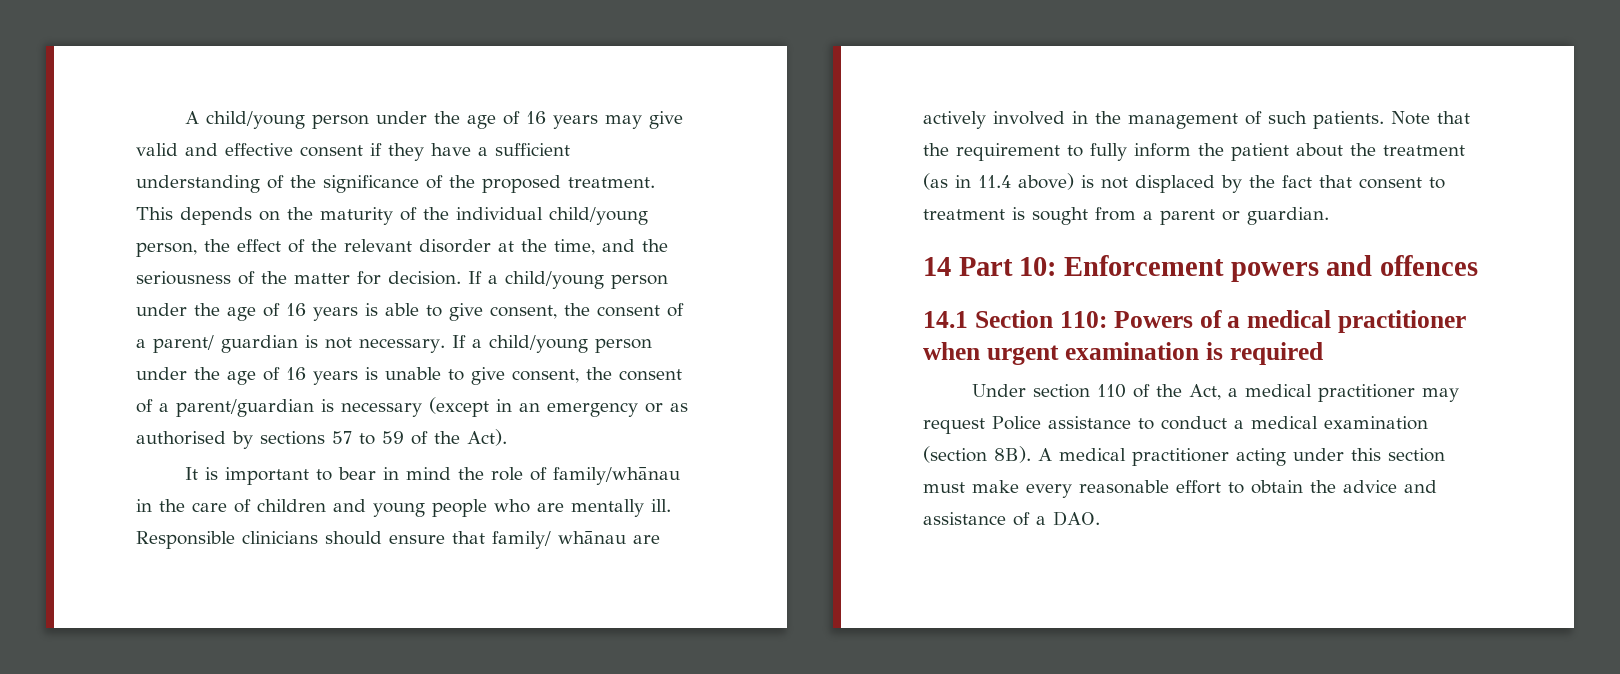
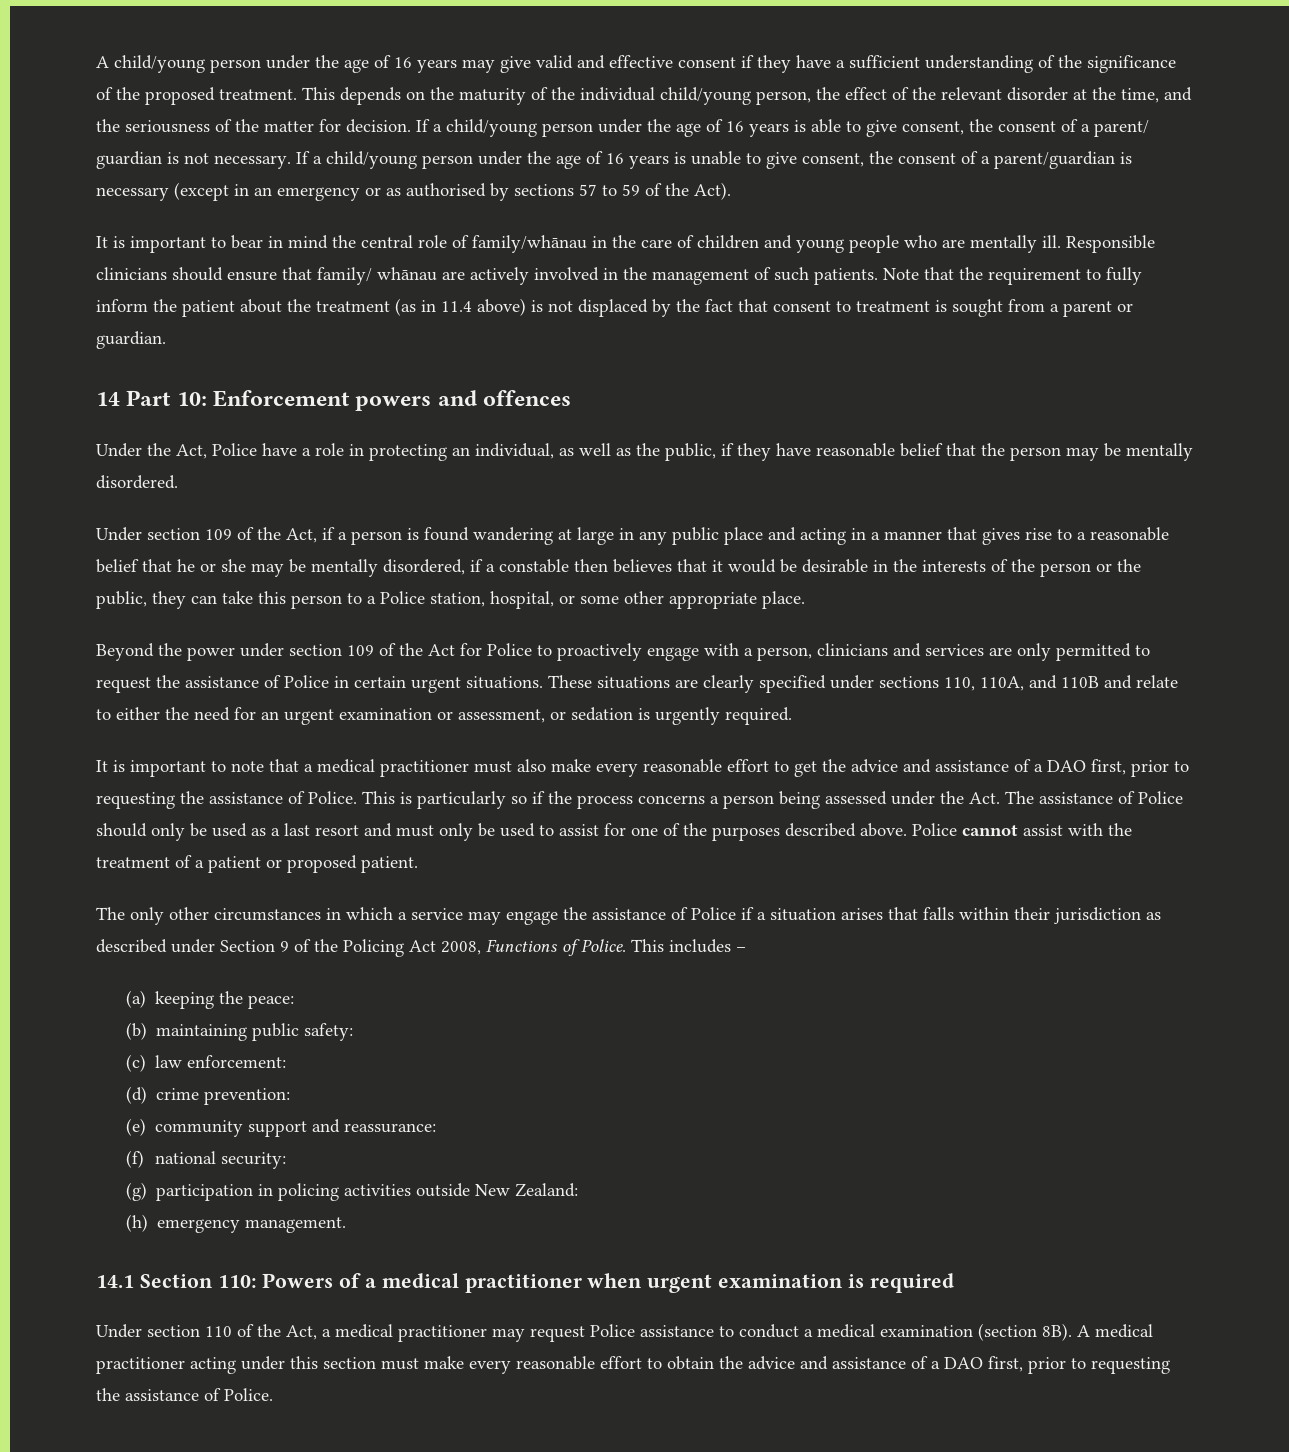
(484, 473) none -> [361,235,413,248] central
(1479, 265) none -> [96,443,1193,461] [96,475,178,489] [96,527,1169,545] [96,559,1141,577] [96,591,805,609] [96,643,1150,661] [96,675,1178,693] [96,707,792,725] [96,759,1189,777] [96,791,1183,809] [96,823,1132,841] [96,855,418,873] [96,907,1161,925] [96,939,746,957] [125,990,295,1009] [125,1022,353,1041] [125,1054,287,1072] [125,1086,290,1105] [125,1118,437,1137] [125,1150,287,1169] [125,1182,578,1201] [125,1214,346,1233] // Under the Act, Police have a role in protecting an individual, as well as the public, if they have reasonable belief that the person may be mentally disordered. // Under section 109 of the Act, if a person is found wandering at large in any public place and acting in a manner that gives rise to a reasonable belief that he or she may be mentally disordered, if a constable then believes that it would be desirable in the interests of the person or the public, they can take this person to a Police station, hospital, or some other appropriate place. // Beyond the power under section 109 of the Act for Police to proactively engage with a person, clinicians and services are only permitted to request the assistance of Police in certain urgent situations. These situations are clearly specified under sections 110, 110A, and 110B and relate to either the need for an urgent examination or assessment, or sedation is urgently required. // It is important to note that a medical practitioner must also make every reasonable effort to get the advice and assistance of a DAO first, prior to requesting the assistance of Police. This is particularly so if the process concerns a person being assessed under the Act. The assistance of Police should only be used as a last resort and must only be used to assist for one of the purposes described above. Police cannot assist with the treatment of a patient or proposed patient. // The only other circumstances in which a service may engage the assistance of Police if a situation arises that falls within their jurisdiction as described under Section 9 of the Policing Act 2008, Functions of Police. This includes – // (a) keeping the peace: // (b) maintaining public safety: // (c) law enforcement: // (d) crime prevention: // (e) community support and reassurance: // (f) national security: // (g) participation in policing activities outside New Zealand: // (h) emergency management.
[1053,511,1100,526] DAO. -> [944,1356,1170,1374] [96,1388,273,1401] DAO first, prior to requesting the assistance of Police.

